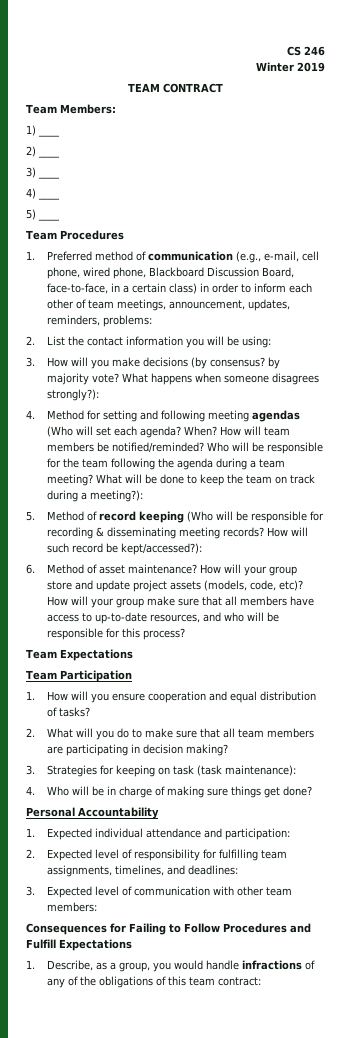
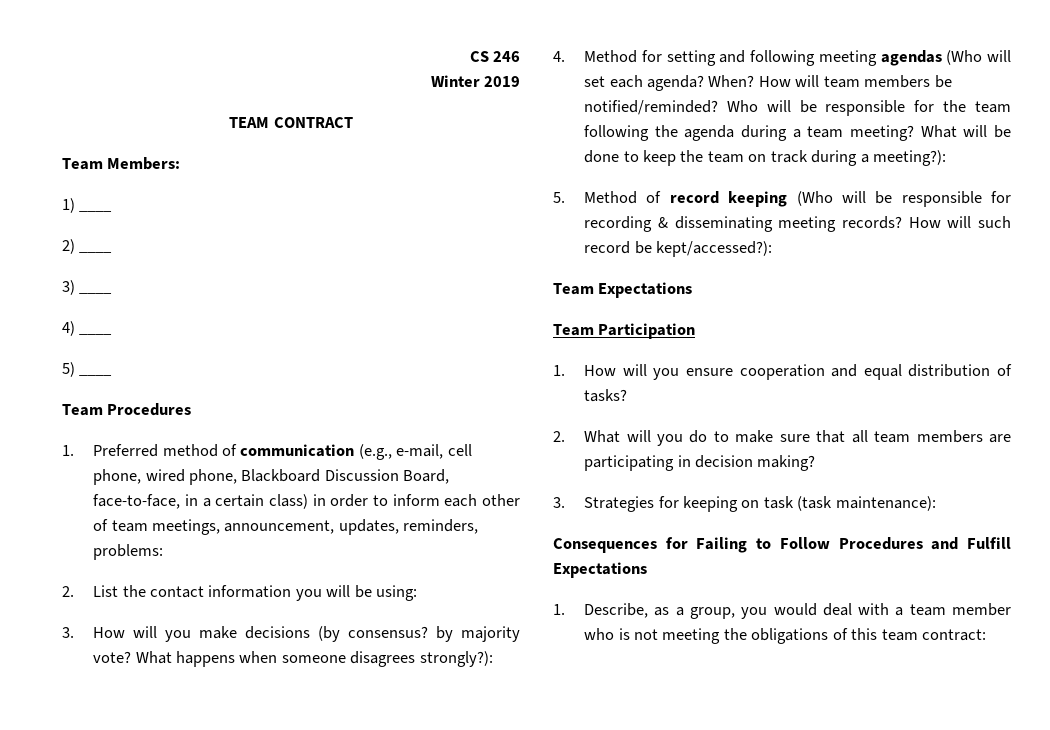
[26,564,298,576] [47,580,304,592] [47,596,315,608] [47,612,280,624] [47,628,186,640] // 6. Method of asset maintenance? How will your group store and update project assets (models, code, etc)? How will your group make sure that all members have access to up-to-date resources, and who will be responsible for this process? -> (773, 249) none
[26,786,313,798] [26,807,159,819] [26,828,291,840] [26,849,288,861] [47,865,239,877] [26,886,293,898] [47,902,98,912] // 4. Who will be in charge of making sure things get done? // Personal Accountability // 1. Expected individual attendance and participation: // 2. Expected level of responsibility for fulfilling team assignments, timelines, and deadlines: // 3. Expected level of communication with other team members: -> (936, 503) none
[206,960,316,970] [47,976,79,988] handle infractions of any of -> [822,603,1011,616] [584,628,721,644] deal with a team member who is not meeting

